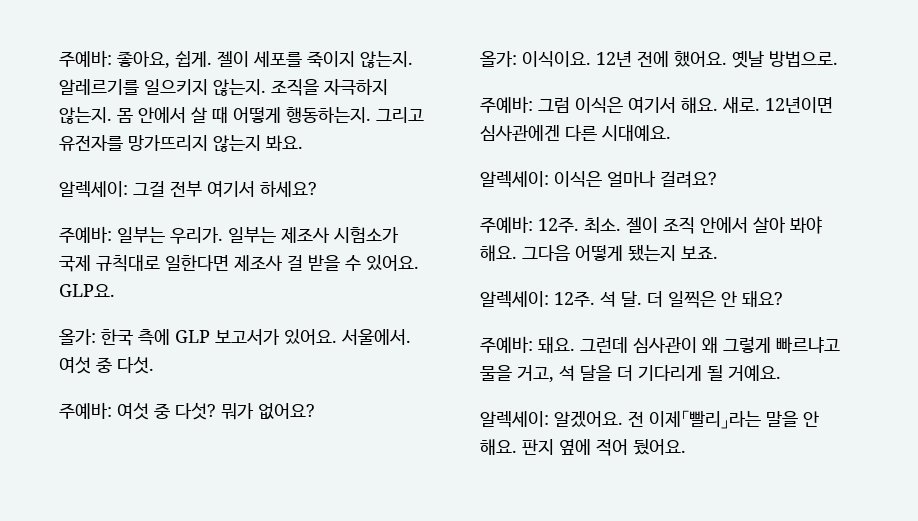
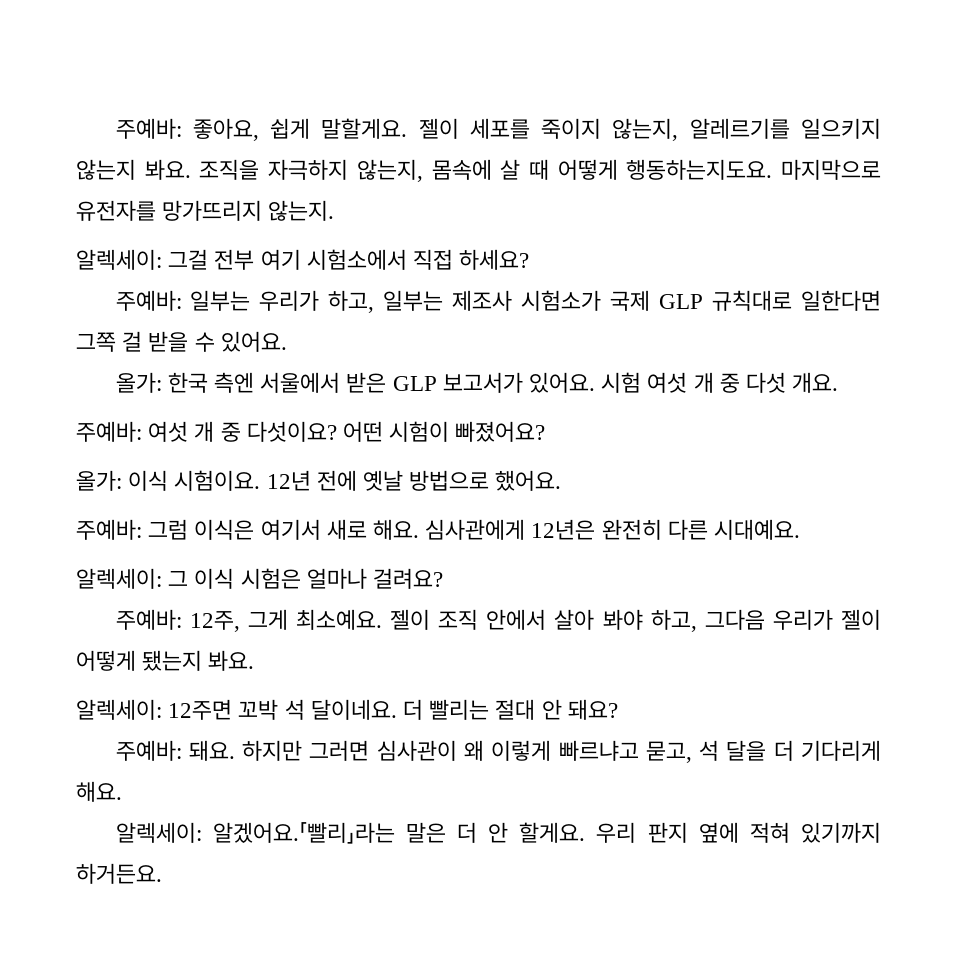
[175,51,212,67] 쉽게. -> [270,118,408,139] 쉽게 말할게요.
[360,51,413,68] 않는지. -> [612,118,679,141] 않는지,
[213,79,388,96] [59,106,424,124] [59,135,303,152] 않는지. 조직을 자극하지 않는지. 몸 안에서 살 때 어떻게 행동하는지. 그리고 유전자를 망가뜨리지 않는지 봐요. -> [76,159,881,182] [76,200,335,221] 않는지 봐요. 조직을 자극하지 않는지, 몸속에 살 때 어떻게 행동하는지도요. 마지막으로 유전자를 망가뜨리지 않는지.
[207,181,255,197] 여기서 -> [260,249,454,270] 여기 시험소에서 직접
[170,227,223,244] 우리가. -> [259,290,375,313] 우리가 하고,
(91, 263) none -> [659,294,704,309] GLP
[234,255,283,271] 제조사 -> [76,332,116,352] 그쪽
[59,284,115,297] GLP요. -> (287, 341) none
[138,329,411,345] [59,356,154,374] [59,402,315,420] [480,51,669,67] 측에 GLP 보고서가 있어요. 서울에서. 여섯 중 다섯. // 주예바: 여섯 중 다섯? 뭐가 없어요? // 올가: 이식이요. 12년 전에 -> [213,372,839,393] [76,421,546,442] [76,470,490,491] 측엔 서울에서 받은 GLP 보고서가 있어요. 시험 여섯 개 중 다섯 개요. // 주예바: 여섯 개 중 다섯이요? 어떤 시험이 빠졌어요? // 올가: 이식 시험이요. 12년 전에 옛날 방법으로
[732,51,838,68] 옛날 방법으로. -> (562, 480) none
[681,97,833,113] [480,125,560,141] 해요. 새로. 12년이면 심사관에겐 -> [326,519,662,540] 새로 해요. 심사관에게 12년은 완전히
[554,171,602,187] 이식은 -> [168,568,301,589] 그 이식 시험은
[538,217,621,233] 12주. 최소. -> [189,609,382,632] 12주, 그게 최소예요.
[480,245,570,261] 해요. 그다음 -> [650,609,882,632] 하고, 그다음 우리가 젤이
[681,246,718,259] [480,291,783,308] [480,336,840,353] [480,365,554,383] 보죠. // 알렉세이: 12주. 석 달. 더 일찍은 안 돼요? // 주예바: 돼요. 그런데 심사관이 왜 그렇게 빠르냐고 물을 거고, -> [208,650,255,671] [76,699,618,720] [115,740,692,763] 봐요. // 알렉세이: 12주면 꼬박 석 달이네요. 더 빨리는 절대 안 돼요? // 주예바: 돼요. 하지만 그러면 심사관이 왜 이렇게 빠르냐고 묻고,
[707,365,781,381] 될 거예요. -> [76,781,122,802] 해요.
[628,411,681,427] 전 이제 -> (299, 832) none
[766,411,819,427] [480,439,686,456] 말을 안 해요. 판지 옆에 적어 뒀어요. -> [405,822,881,843] [76,863,162,884] 말은 더 안 할게요. 우리 판지 옆에 적혀 있기까지 하거든요.

